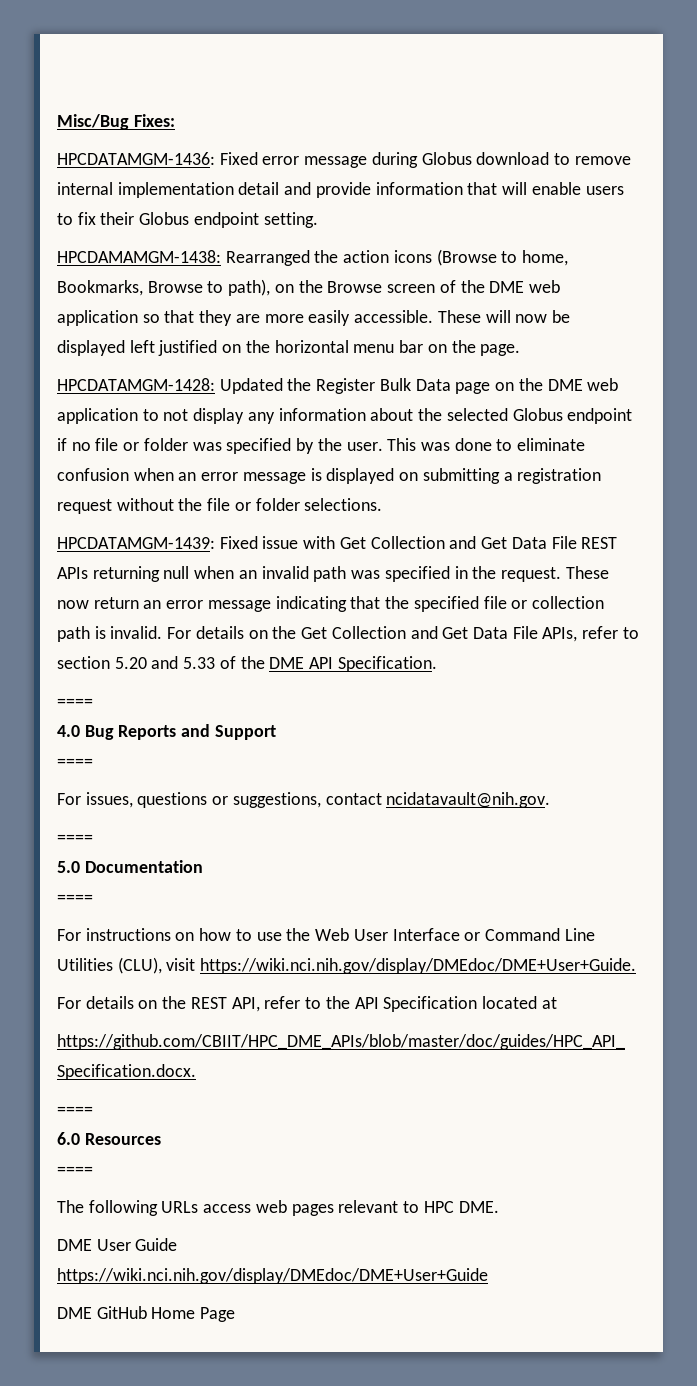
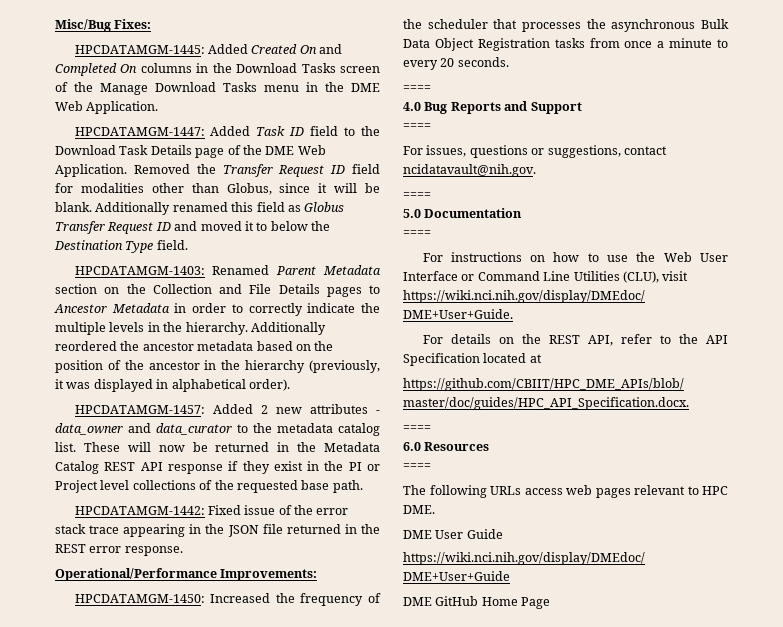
[57,152,631,168] [57,182,624,198] [57,212,318,228] [57,249,569,266] [57,279,560,296] [57,310,570,326] [57,340,521,356] [57,378,619,394] [57,408,633,424] [57,438,586,454] [57,468,602,484] [57,498,383,514] [57,536,618,549] [57,566,609,582] [57,596,604,612] [57,626,639,642] [57,656,437,672] HPCDATAMGM-1436: Fixed error message during Globus download to remove internal implementation detail and provide information that will enable users to fix their Globus endpoint setting. // HPCDAMAMGM-1438: Rearranged the action icons (Browse to home, Bookmarks, Browse to path), on the Browse screen of the DME web application so that they are more easily accessible. These will now be displayed left justified on the horizontal menu bar on the page. // HPCDATAMGM-1428: Updated the Register Bulk Data page on the DME web application to not display any information about the selected Globus endpoint if no file or folder was specified by the user. This was done to eliminate confusion when an error message is displayed on submitting a registration request without the file or folder selections. // HPCDATAMGM-1439: Fixed issue with Get Collection and Get Data File REST APIs returning null when an invalid path was specified in the request. These now return an error message indicating that the specified file or collection path is invalid. For details on the Get Collection and Get Data File APIs, refer to section 5.20 and 5.33 of the DME API Specification. -> [74,44,343,54] [55,63,380,76] [55,82,380,95] [55,101,159,114] [74,126,380,136] [55,145,326,158] [55,164,380,177] [55,183,380,195] [55,202,345,215] [55,221,330,234] [54,240,188,253] [74,265,381,275] [55,284,380,297] [54,303,381,316] [55,322,326,335] [55,341,334,351] [55,360,380,373] [55,379,290,392] [74,404,381,414] [55,423,380,436] [55,442,380,452] [55,461,381,474] [55,480,363,493] [74,505,349,515] [55,524,380,537] [55,544,183,556] [55,568,318,581] [74,593,381,606] [403,19,729,32] [403,38,728,51] [403,57,509,70] HPCDATAMGM-1445: Added Created On and Completed On columns in the Download Tasks screen of the Manage Download Tasks menu in the DME Web Application. // HPCDATAMGM-1447: Added Task ID field to the Download Task Details page of the DME Web Application. Removed the Transfer Request ID field for modalities other than Globus, since it will be blank. Additionally renamed this field as Globus Transfer Request ID and moved it to below the Destination Type field. // HPCDATAMGM-1403: Renamed Parent Metadata section on the Collection and File Details pages to Ancestor Metadata in order to correctly indicate the multiple levels in the hierarchy. Additionally reordered the ancestor metadata based on the position of the ancestor in the hierarchy (previously, it was displayed in alphabetical order). // HPCDATAMGM-1457: Added 2 new attributes - data_owner and data_curator to the metadata catalog list. These will now be returned in the Metadata Catalog REST API response if they exist in the PI or Project level collections of the requested base path. // HPCDATAMGM-1442: Fixed issue of the error stack trace appearing in the JSON file returned in the REST error response. // Operational/Performance Improvements: // HPCDATAMGM-1450: Increased the frequency of the scheduler that processes the asynchronous Bulk Data Object Registration tasks from once a minute to every 20 seconds.

